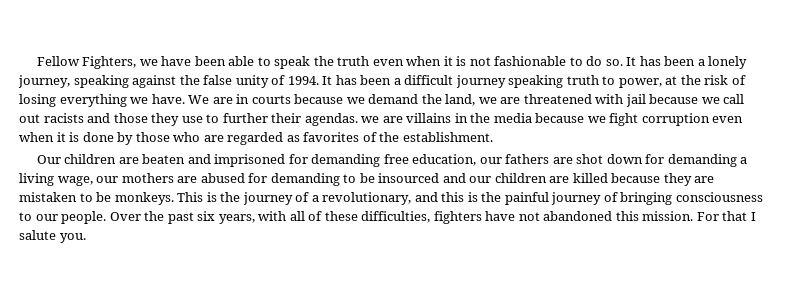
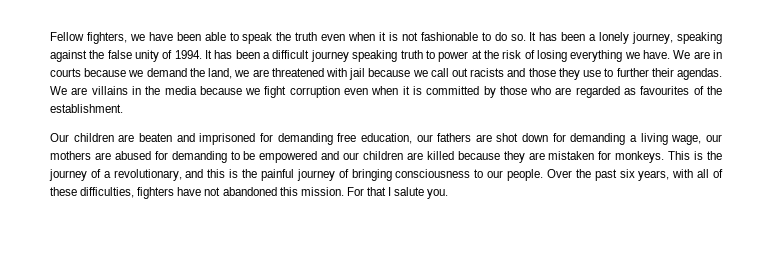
[82,56,137,69] Fighters, -> [86,32,127,44] fighters,
[618,78,662,88] power, -> [438,51,469,62] power
[361,116,380,123] we -> [50,86,67,95] We
[82,132,114,142] done -> [426,86,480,95] committed
[303,132,360,142] favorites -> [640,86,690,95] favourites
[378,173,440,183] insourced -> [259,151,318,163] empowered
[79,192,112,202] to be -> [598,151,612,160] for

